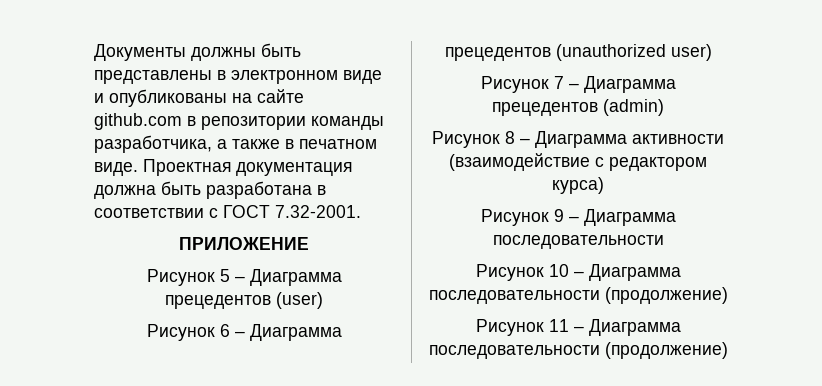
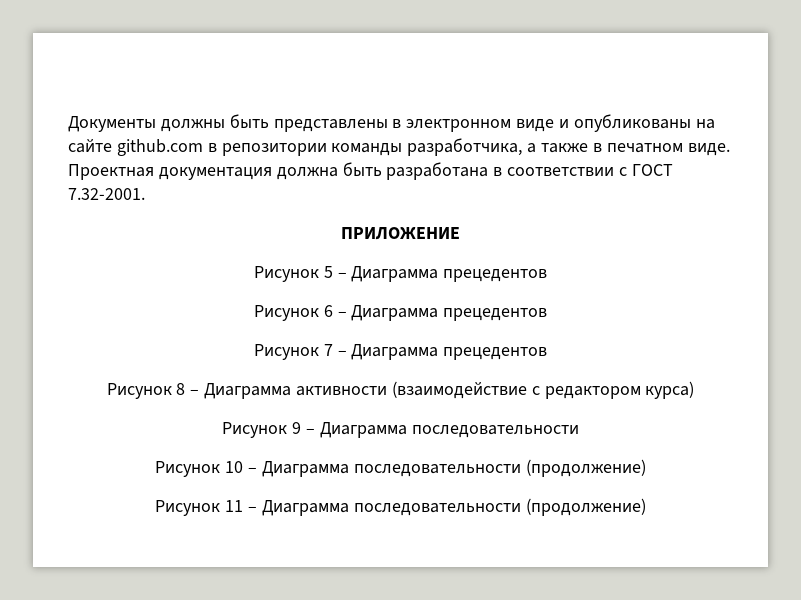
[276,292,323,309] (user) -> (548, 275) none
[555,44,712,61] (unauthorized user) -> (548, 314) none
[603,99,664,116] (admin) -> (548, 353) none

